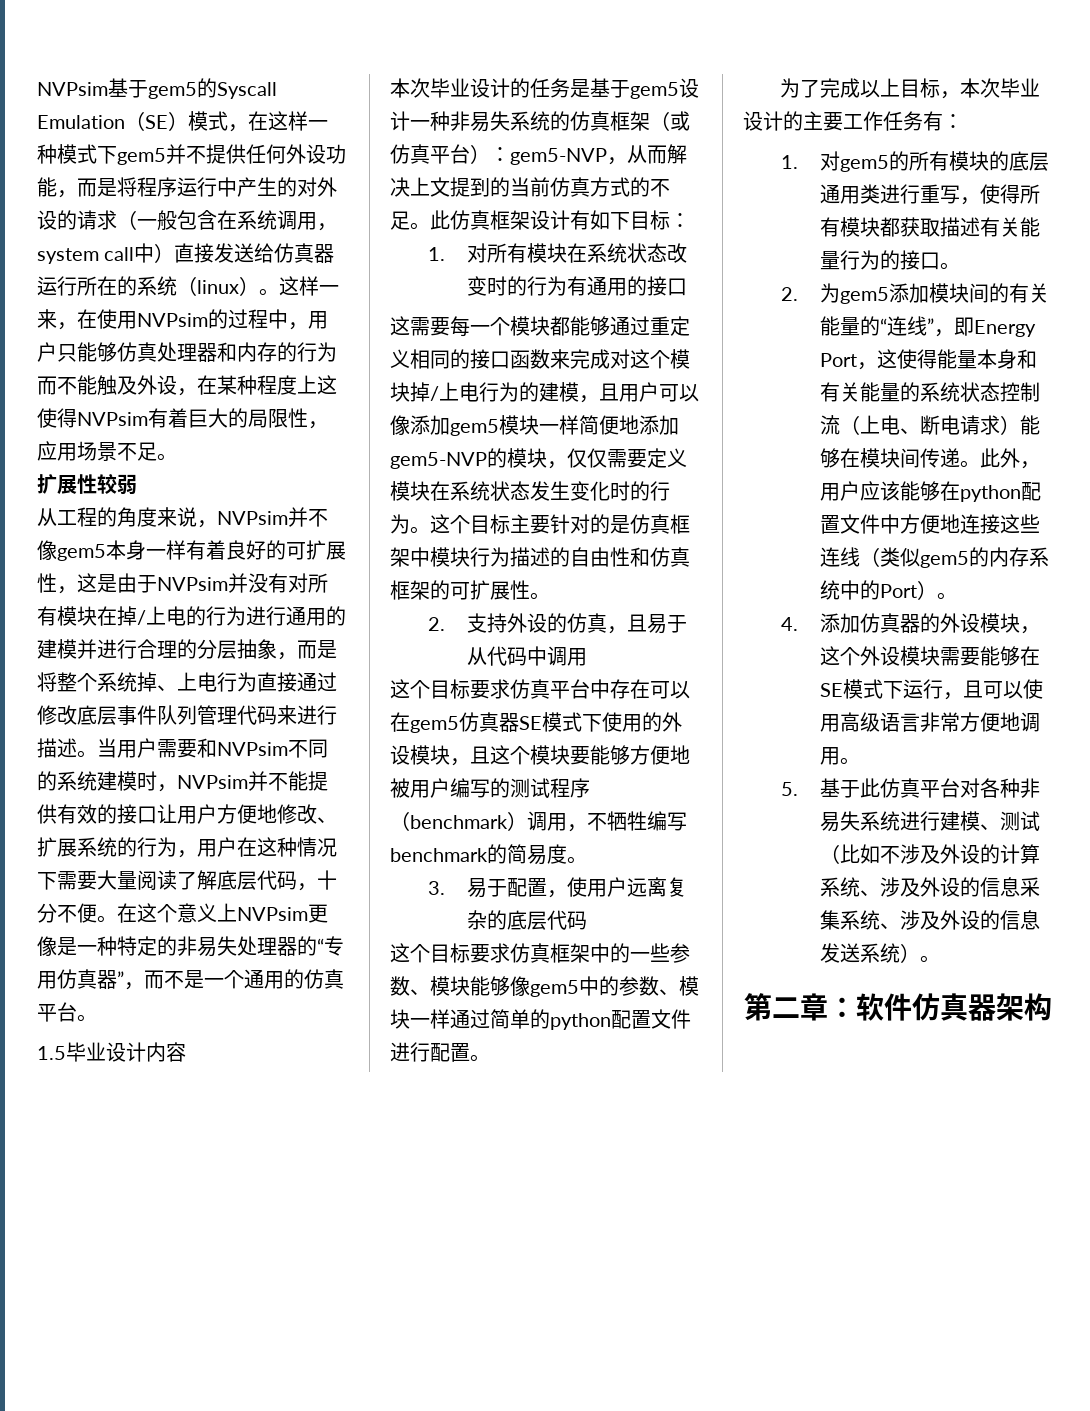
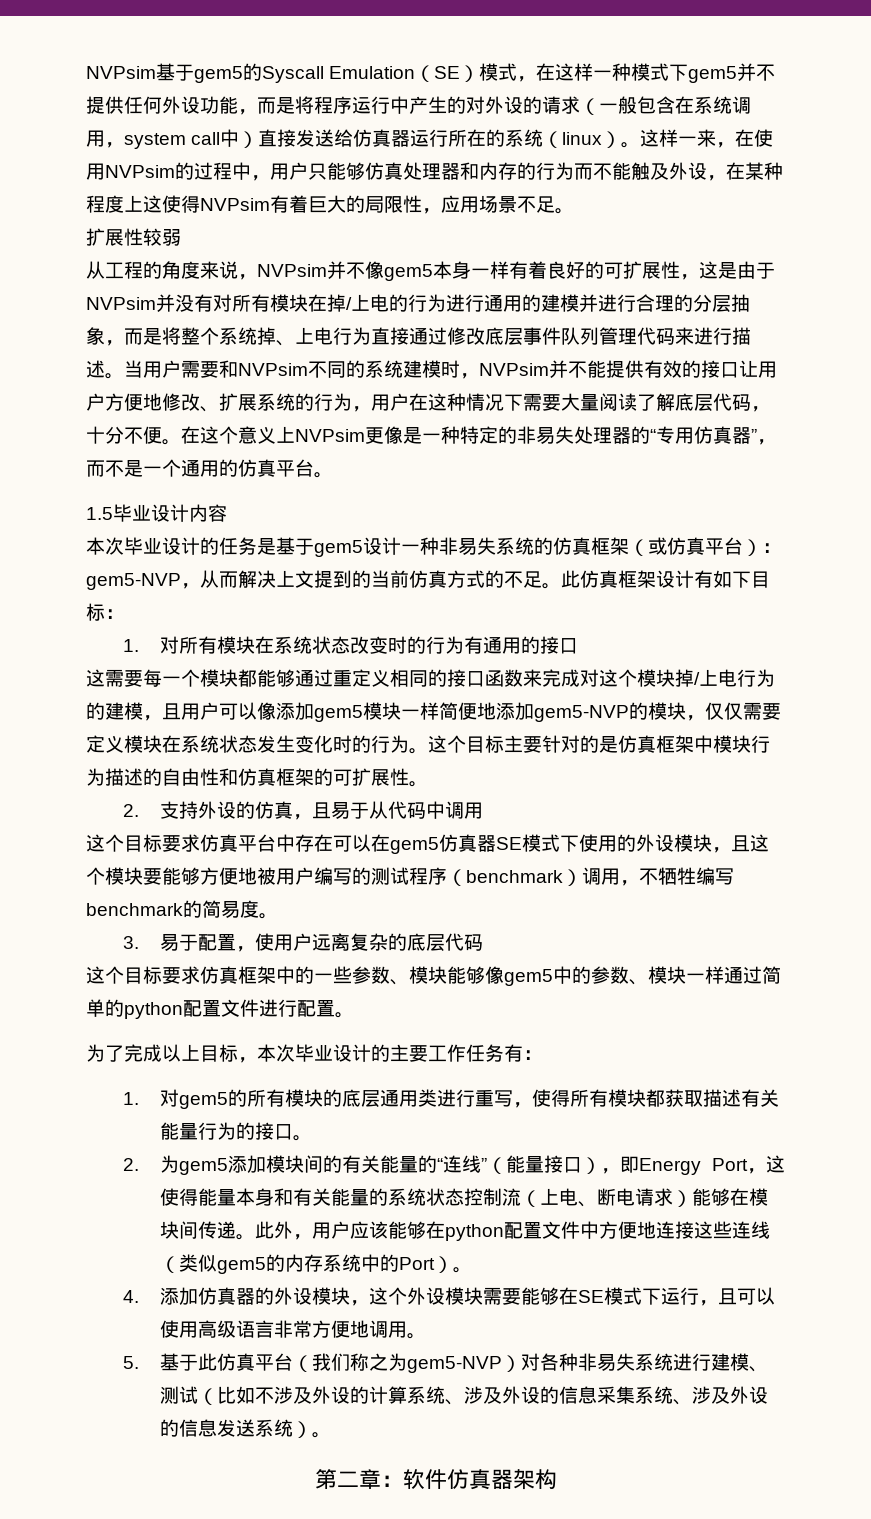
(934, 326) none -> [487,1155,602,1174] （能量接口）
(960, 788) none -> [293,1353,522,1373] （我们称之为gem5-NVP）

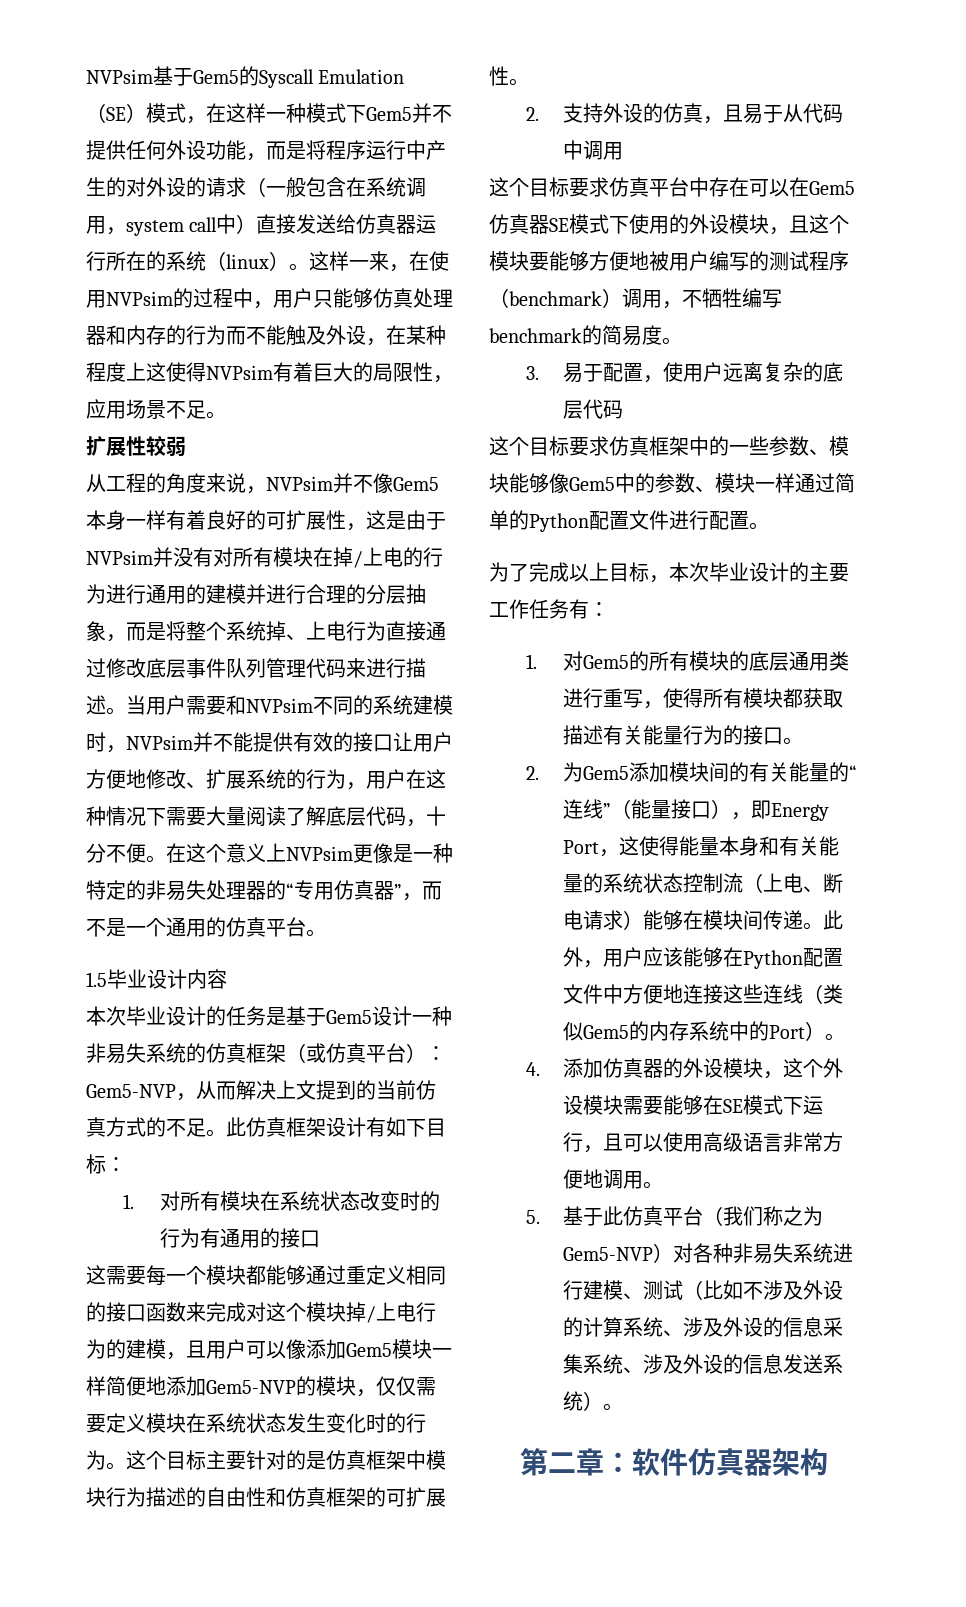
[194,66,243,83] gem5 -> [193,70,239,84] Gem5
[688,66,738,83] gem5 -> [366,107,412,121] Gem5
[384,264,433,281] gem5 -> [393,477,439,491] Gem5
[314,540,363,557] gem5 -> [326,1010,372,1024] Gem5
[86,573,181,590] gem5-NVP -> [86,1084,176,1098] Gem5-NVP
[314,705,363,722] gem5 -> [346,1343,392,1357] Gem5
[534,705,629,722] gem5-NVP -> [206,1380,296,1394] Gem5-NVP
[390,837,439,854] gem5 -> [809,181,855,195] Gem5
[504,969,553,986] gem5 -> [569,477,615,491] Gem5
[124,1002,183,1019] python -> [529,513,589,532] Python
[179,1092,229,1109] gem5 -> [583,655,630,669] Gem5
[179,1158,229,1175] gem5 -> [583,766,630,780] Gem5
[445,1224,505,1241] python -> [743,950,804,969] Python
[217,1257,267,1274] gem5 -> [583,1025,630,1039] Gem5
[407,1356,503,1373] gem5-NVP -> [563,1247,654,1261] Gem5-NVP

